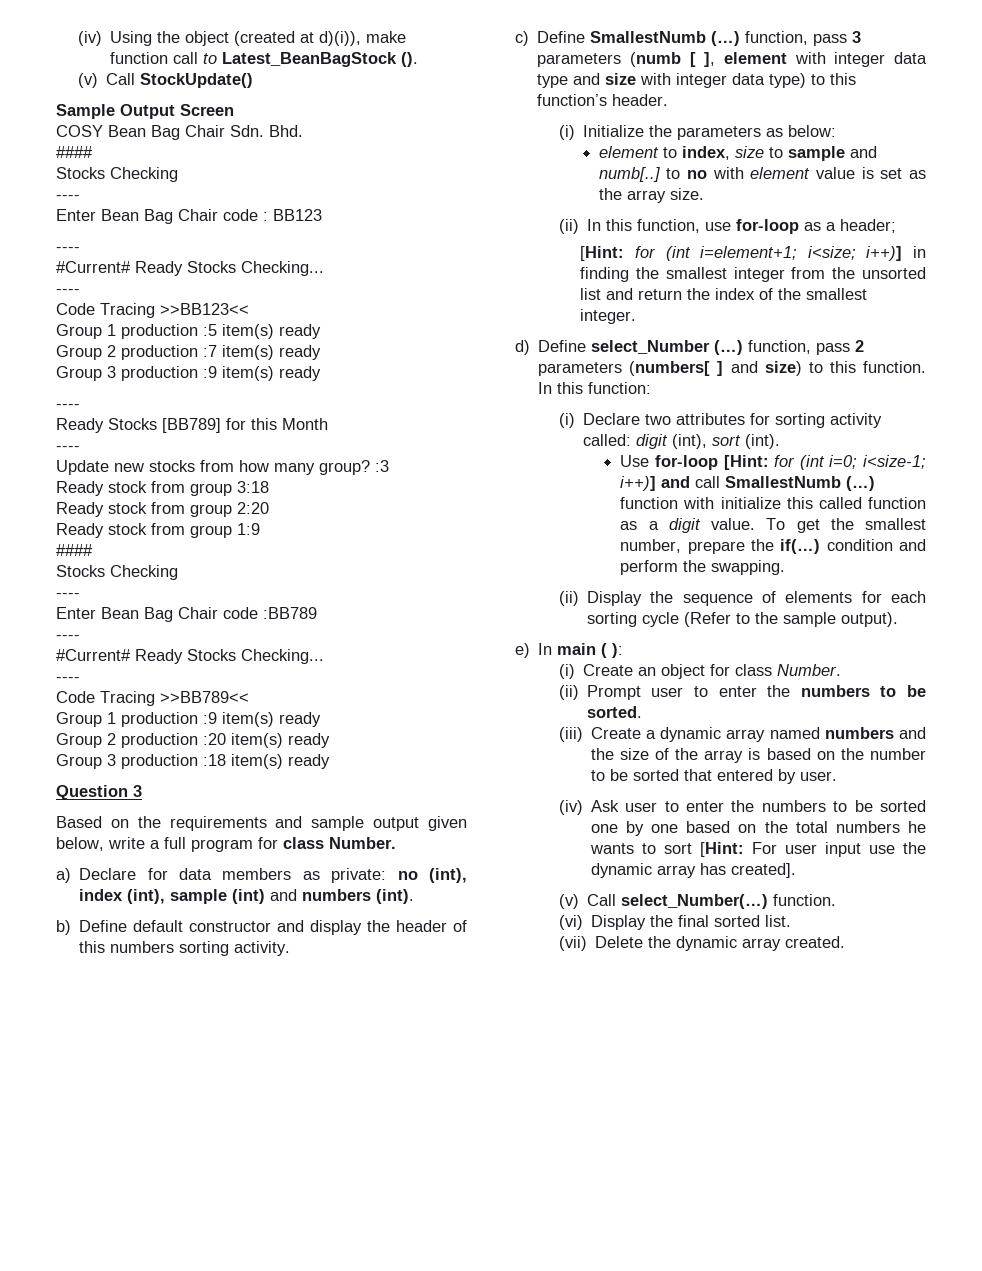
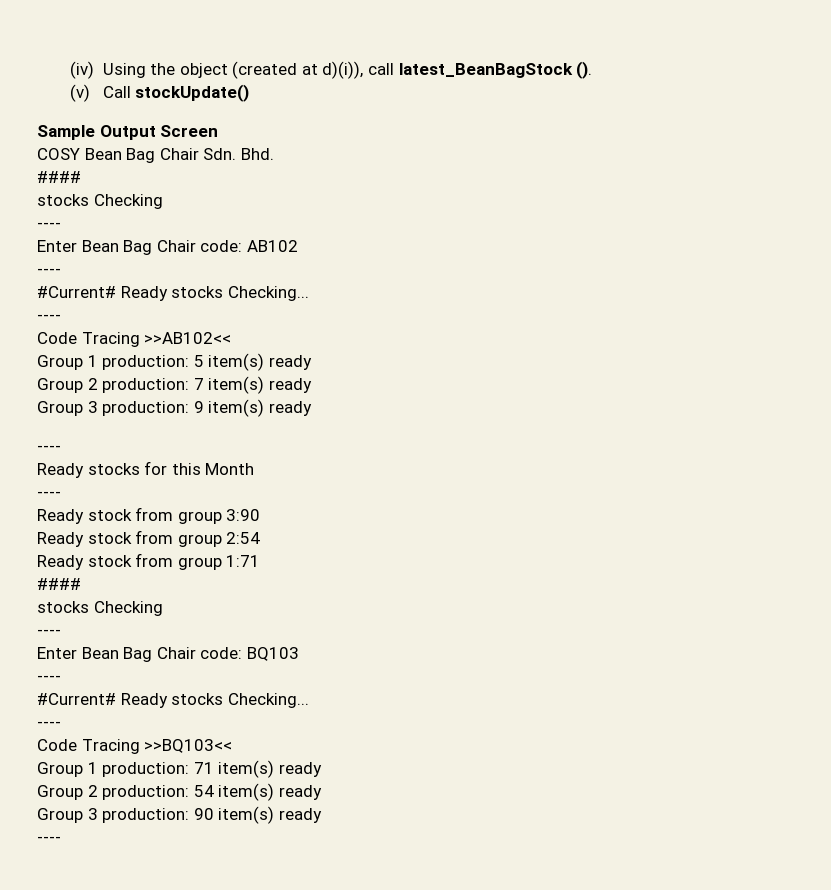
[366,31,407,43] [110,52,398,67] make function call to Latest_BeanBagStock -> [368,63,573,78] call latest_BeanBagStock
[140,73,254,88] StockUpdate() -> [135,84,250,102] stockUpdate()
[56,167,178,182] [56,195,80,200] [56,209,322,224] [56,247,80,252] [56,261,324,276] [56,289,80,294] [56,303,249,318] [56,324,321,339] [56,345,321,360] [56,366,217,381] Stocks Checking // ---- // Enter Bean Bag Chair code : BB123 // ---- // #Current# Ready Stocks Checking... // ---- // Code Tracing >>BB123<< // Group 1 production :5 item(s) ready // Group 2 production :7 item(s) ready // Group 3 production :9 -> [37,194,163,209] [37,222,61,229] [37,240,298,255] [37,268,61,275] [37,286,309,301] [37,314,61,321] [37,332,232,347] [37,353,312,371] [37,376,312,394] [37,401,204,416] stocks Checking // ---- // Enter Bean Bag Chair code: AB102 // ---- // #Current# Ready stocks Checking... // ---- // Code Tracing >>AB102<< // Group 1 production: 5 item(s) ready // Group 2 production: 7 item(s) ready // Group 3 production: 9
[108,418,221,433] Stocks [BB789] -> [87,463,140,475] stocks
[56,460,389,475] [56,481,269,496] [56,502,269,517] [56,523,260,538] [56,544,93,556] [56,565,178,580] [56,593,80,598] [56,607,317,622] [56,635,80,640] [56,649,324,664] [56,677,80,682] [56,691,249,706] [56,712,321,727] [56,733,330,748] [56,754,330,769] [56,785,142,800] [56,816,467,831] [56,837,396,852] [56,868,468,883] [79,889,415,904] [56,920,468,935] [79,941,291,956] [515,31,862,46] [537,52,927,67] [537,73,857,88] [537,94,669,106] [558,125,836,140] [598,146,877,161] [598,167,926,182] [598,188,704,203] [558,219,896,234] [580,246,926,261] [580,267,926,282] [580,288,868,300] [580,309,637,324] [515,340,865,355] [538,361,926,376] [538,382,652,394] [558,413,882,428] [582,434,780,449] [620,455,926,470] [620,476,876,491] [620,497,926,509] [620,518,926,533] [620,539,926,554] [620,560,786,575] [558,591,926,606] [586,612,898,627] [515,643,624,658] [558,664,841,679] [558,685,926,700] [586,706,642,718] [558,727,926,742] [590,748,926,763] [590,769,837,784] [558,800,926,815] [590,821,926,836] [589,842,926,857] [590,863,796,878] [558,894,836,909] [558,915,791,930] [558,936,845,951] Update new stocks from how many group? :3 // Ready stock from group 3:18 // Ready stock from group 2:20 // Ready stock from group 1:9 // #### // Stocks Checking // ---- // Enter Bean Bag Chair code :BB789 // ---- // #Current# Ready Stocks Checking... // ---- // Code Tracing >>BB789<< // Group 1 production :9 item(s) ready // Group 2 production :20 item(s) ready // Group 3 production :18 item(s) ready // Question 3 // Based on the requirements and sample output given below, write a full program for class Number. // a) Declare for data members as private: no (int), index (int), sample (int) and numbers (int). // b) Define default constructor and display the header of this numbers sorting activity. // c) Define SmallestNumb (…) function, pass 3 parameters (numb [ ], element with integer data type and size with integer data type) to this function’s header. // (i) Initialize the parameters as below: // element to index, size to sample and numb[..] to no with element value is set as the array size. // (ii) In this function, use for-loop as a header; // [Hint: for (int i=element+1; i<size; i++)] in finding the smallest integer from the unsorted list and return the index of the smallest integer. // d) Define select_Number (…) function, pass 2 parameters (numbers[ ] and size) to this function. In this function: // (i) Declare two attributes for sorting activity called: digit (int), sort (int). // Use for-loop [Hint: for (int i=0; i<size-1; i++)] and call SmallestNumb (…) function with initialize this called function as a digit value. To get the smallest number, prepare the if(…) condition and perform the swapping. // (ii) Display the sequence of elements for each sorting cycle (Refer to the sample output). // e) In main ( ): // (i) Create an object for class Number. // (ii) Prompt user to enter the numbers to be sorted. // (iii) Create a dynamic array named numbers and the size of the array is based on the number to be sorted that entered by user. // (iv) Ask user to enter the numbers to be sorted one by one based on the total numbers he wants to sort [Hint: For user input use the dynamic array has created]. // (v) Call select_Number(…) function. // (vi) Display the final sorted list. // (vii) Delete the dynamic array created. -> [37,507,261,524] [37,530,261,547] [37,553,261,570] [37,578,81,590] [37,601,163,616] [37,629,61,636] [37,647,299,662] [37,675,61,682] [37,693,309,708] [37,721,61,728] [37,739,233,754] [37,760,322,778] [37,783,322,801] [37,806,322,824] [37,836,61,843] Ready stock from group 3:90 // Ready stock from group 2:54 // Ready stock from group 1:71 // #### // stocks Checking // ---- // Enter Bean Bag Chair code: BQ103 // ---- // #Current# Ready stocks Checking... // ---- // Code Tracing >>BQ103<< // Group 1 production: 71 item(s) ready // Group 2 production: 54 item(s) ready // Group 3 production: 90 item(s) ready // ----

